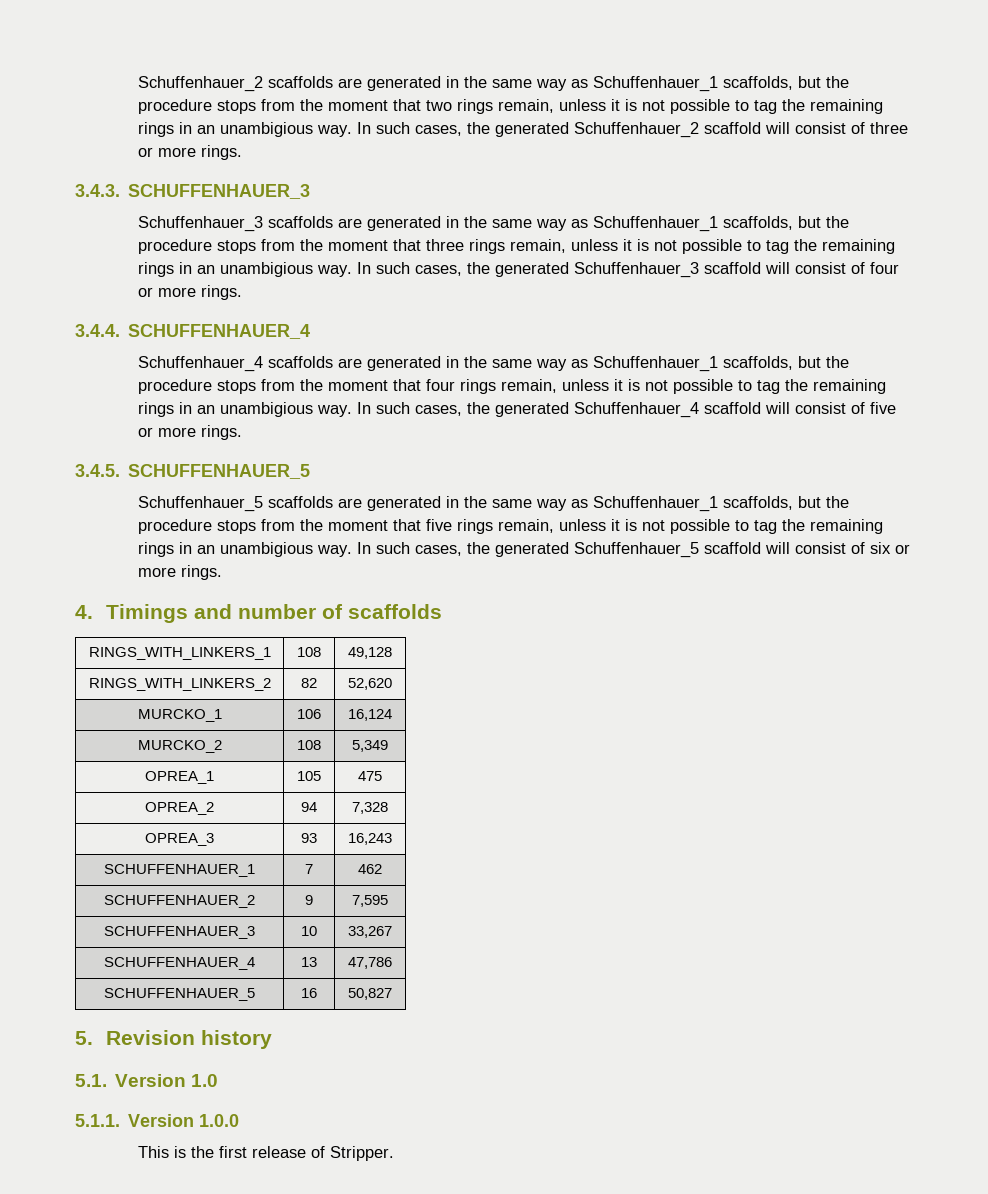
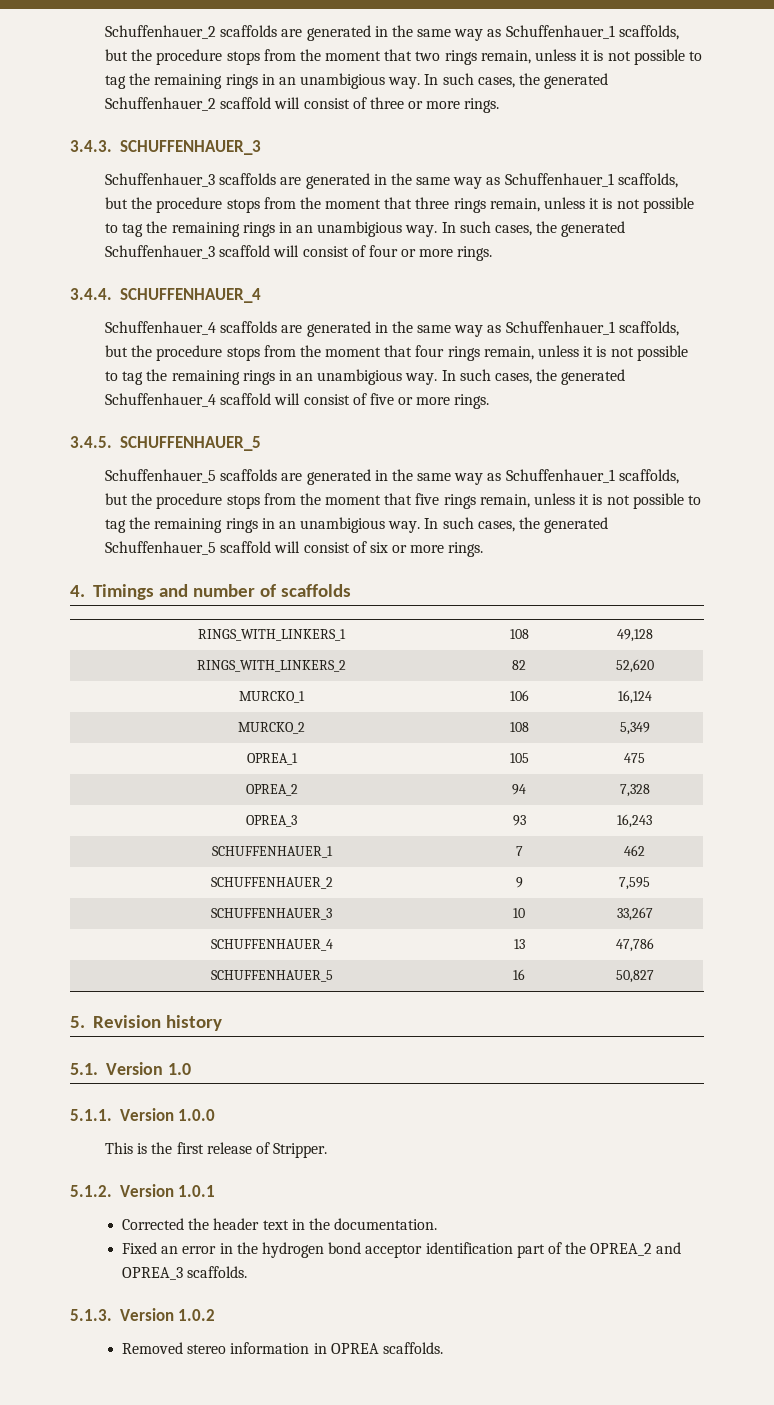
(394, 1153) none -> [70,1184,216,1197] [122,1218,438,1230] [122,1242,682,1258] [122,1266,248,1280] [70,1308,216,1321] [122,1342,443,1354] // 5.1.2. Version 1.0.1 // Corrected the header text in the documentation. // Fixed an error in the hydrogen bond acceptor identification part of the OPREA_2 and OPREA_3 scaffolds. // 5.1.3. Version 1.0.2 // Removed stereo information in OPREA scaffolds.

